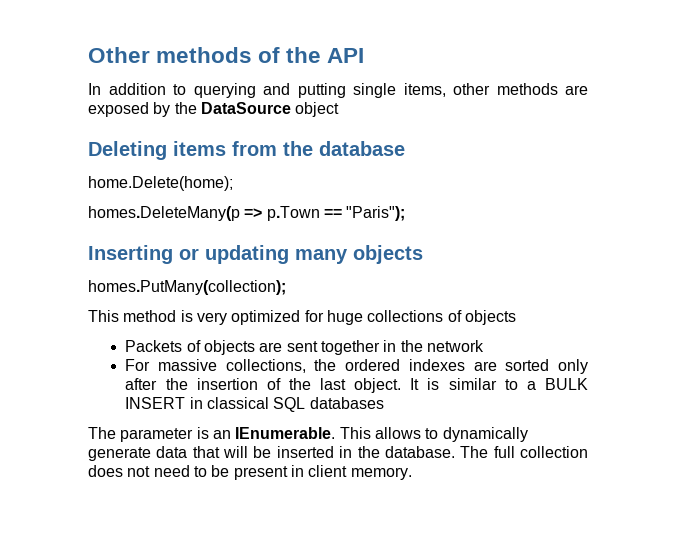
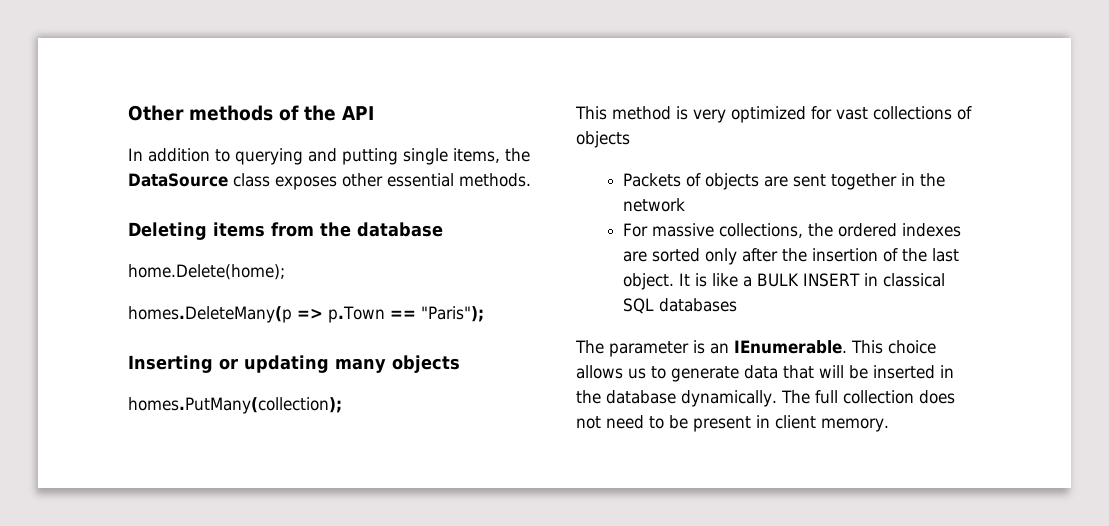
[453,83,588,95] [88,102,340,117] other methods are exposed by the DataSource object -> [505,148,530,162] [128,173,531,190] the DataSource class exposes other essential methods.
[326,310,363,325] huge -> [836,107,868,120] vast
[448,378,518,390] similar to -> [712,273,739,287] like
[374,427,528,442] allows to dynamically -> [888,340,936,354] [576,365,666,379] choice allows us to
[384,446,455,458] database. -> [606,390,777,407] database dynamically.

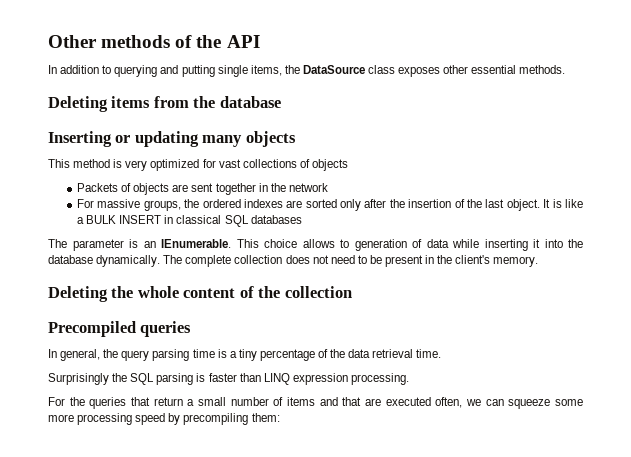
[128,264,285,280] [128,306,484,323] // home.Delete(home); // homes.DeleteMany(p => p.Town == "Paris"); -> (281, 102) none
[128,397,342,414] // homes.PutMany(collection); -> (296, 139) none
[719,223,804,238] collections, -> [143,200,181,211] groups,
[628,365,954,382] us to generate data that will be inserted in -> [340,239,563,251] to generation of data while inserting it into
[814,390,838,404] full -> [185,255,232,267] complete
[775,415,816,429] client -> [437,255,491,264] the client's
(889, 425) none -> [48,286,352,302] [48,321,192,337] [48,349,442,361] [48,373,409,385] [48,397,584,409] [48,413,280,425] // Deleting the whole content of the collection // Precompiled queries // In general, the query parsing time is a tiny percentage of the data retrieval time. // Surprisingly the SQL parsing is faster than LINQ expression processing. // For the queries that return a small number of items and that are executed often, we can squeeze some more processing speed by precompiling them:

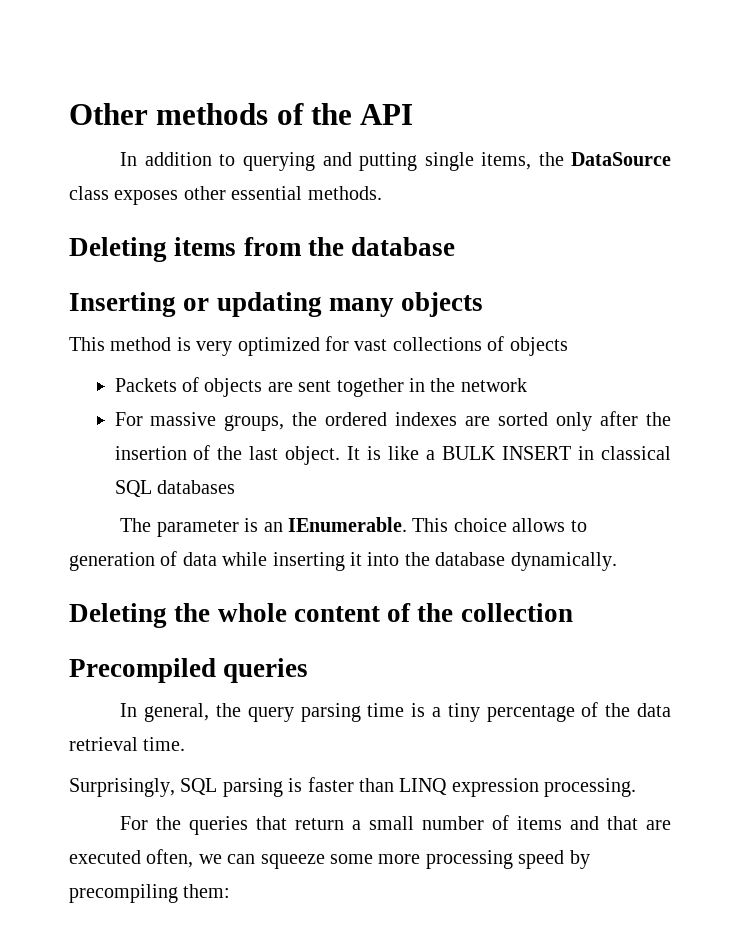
[163,255,539,267] The complete collection does not need to be present in the client's memory. -> (617, 561) none
[48,373,128,385] Surprisingly the -> [69,778,175,797] Surprisingly,

